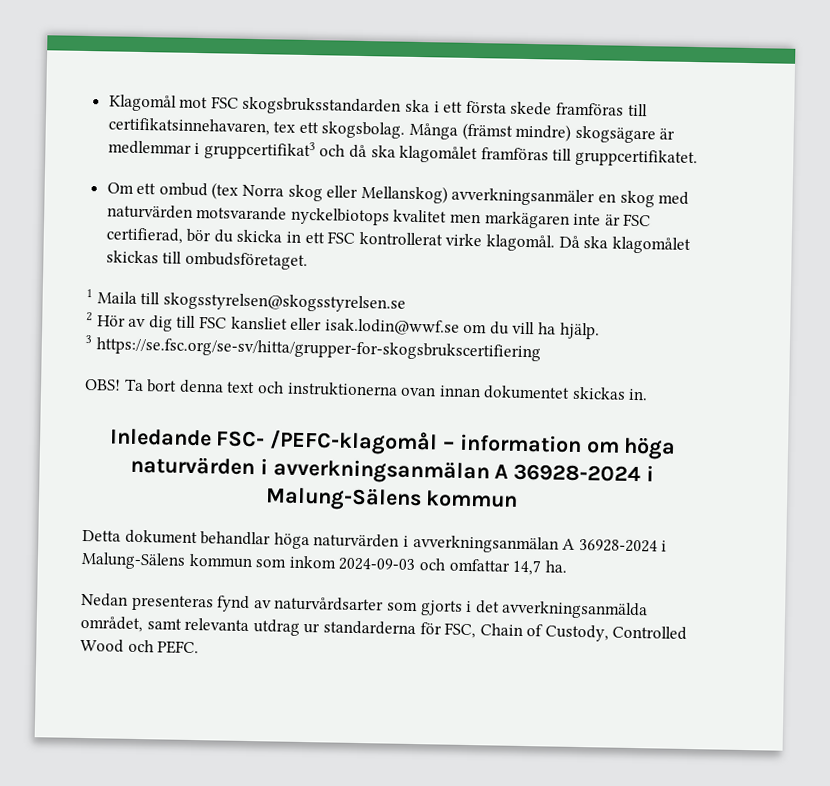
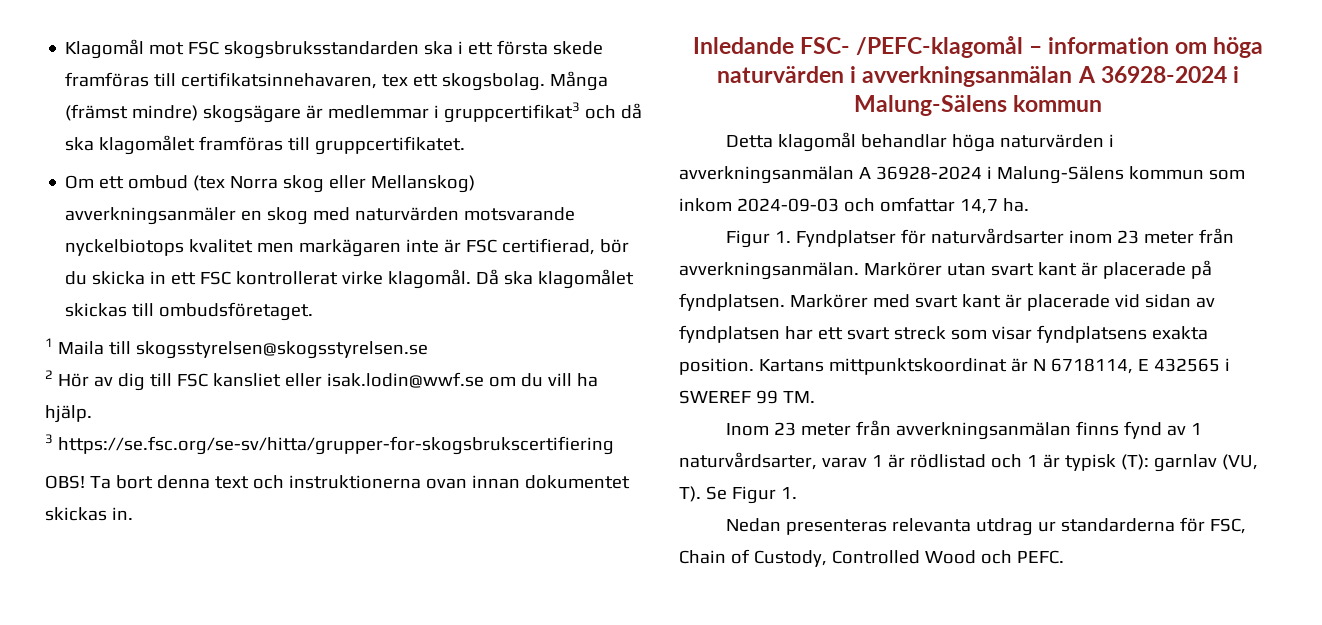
[124,529,198,545] dokument -> [777,132,856,152] klagomål
[81,592,649,620] [80,615,182,633] Nedan presenteras fynd av naturvårdsarter som gjorts i det avverkningsanmälda området, samt -> [725,228,1234,248] [679,260,1212,280] [679,293,1215,311] [679,325,1208,343] [679,358,1230,375] [679,390,815,404] [725,420,1202,440] [679,452,1258,472] [679,486,797,504] [725,518,887,535] Figur 1. Fyndplatser för naturvårdsarter inom 23 meter från avverkningsanmälan. Markörer utan svart kant är placerade på fyndplatsen. Markörer med svart kant är placerade vid sidan av fyndplatsen har ett svart streck som visar fyndplatsens exakta position. Kartans mittpunktskoordinat är N 6718114, E 432565 i SWEREF 99 TM. // Inom 23 meter från avverkningsanmälan finns fynd av 1 naturvårdsarter, varav 1 är rödlistad och 1 är typisk (T): garnlav (VU, T). Se Figur 1. // Nedan presenteras

